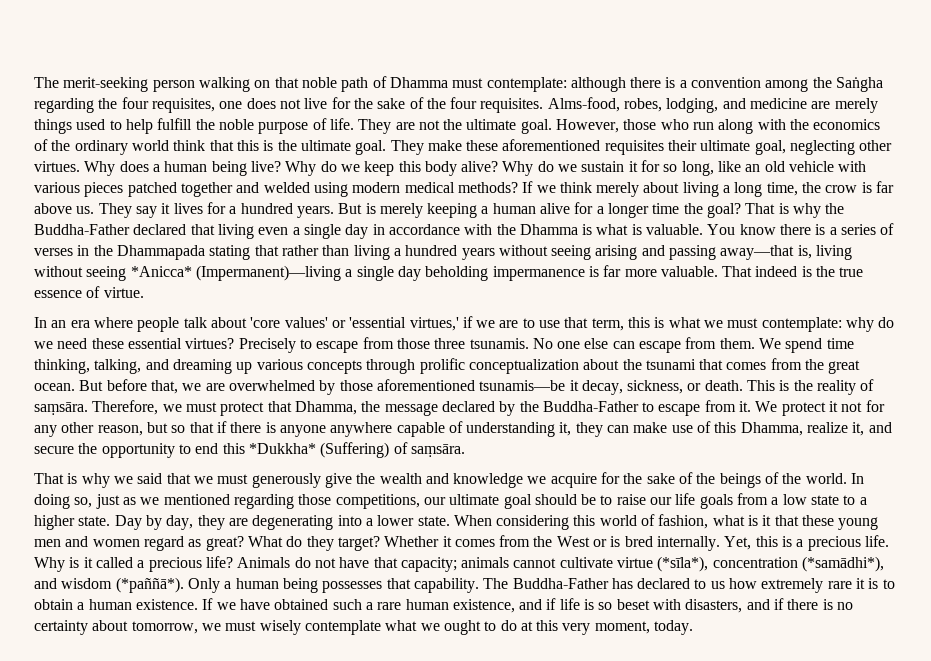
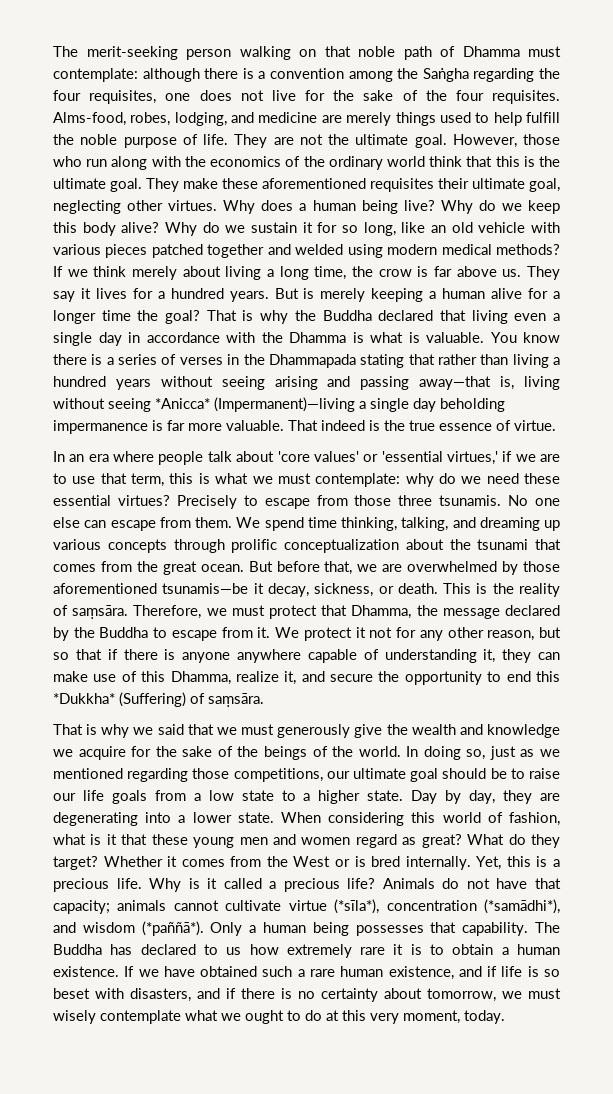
[34,224,130,235] Buddha-Father -> [322,310,372,321] Buddha
[542,401,639,412] Buddha-Father -> [99,627,149,638] Buddha
[512,578,609,589] Buddha-Father -> [53,944,102,955] Buddha

